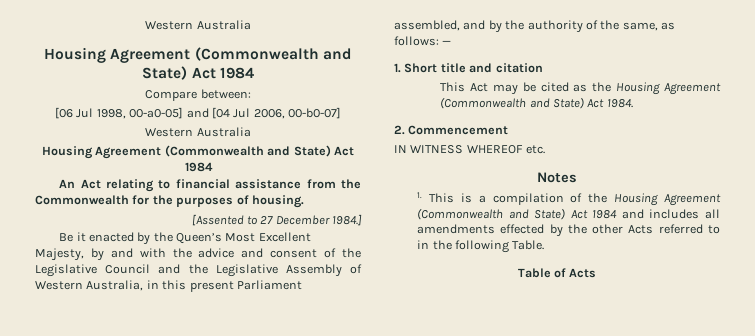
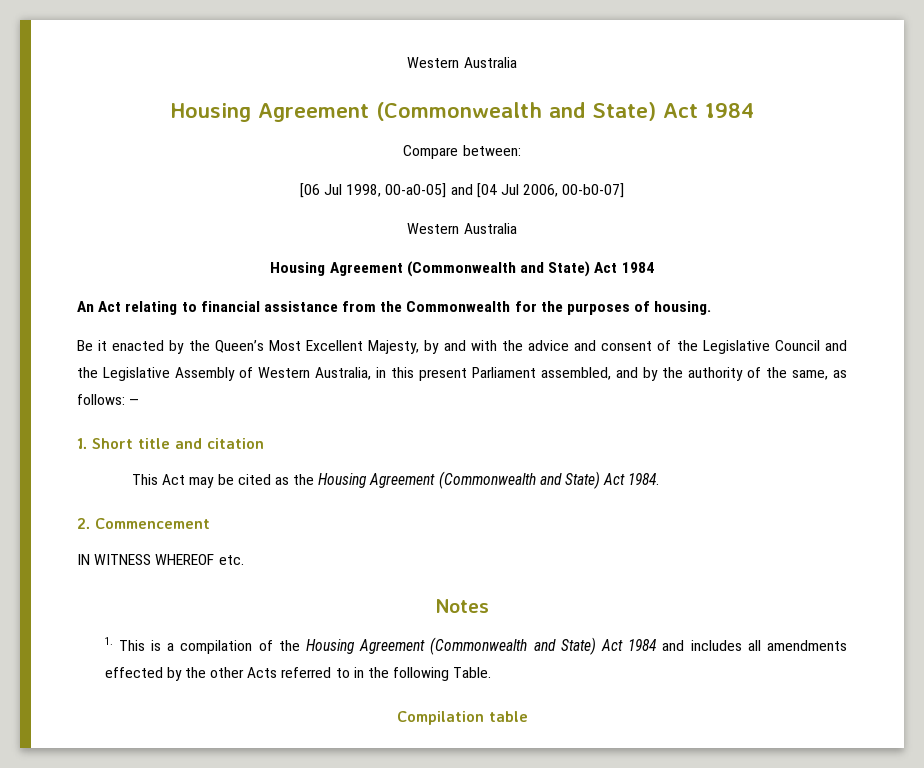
[191,214,362,226] // [Assented to 27 December 1984.] -> (712, 308) none
[517,268,597,278] Table of Acts -> [396,711,528,725] Compilation table

